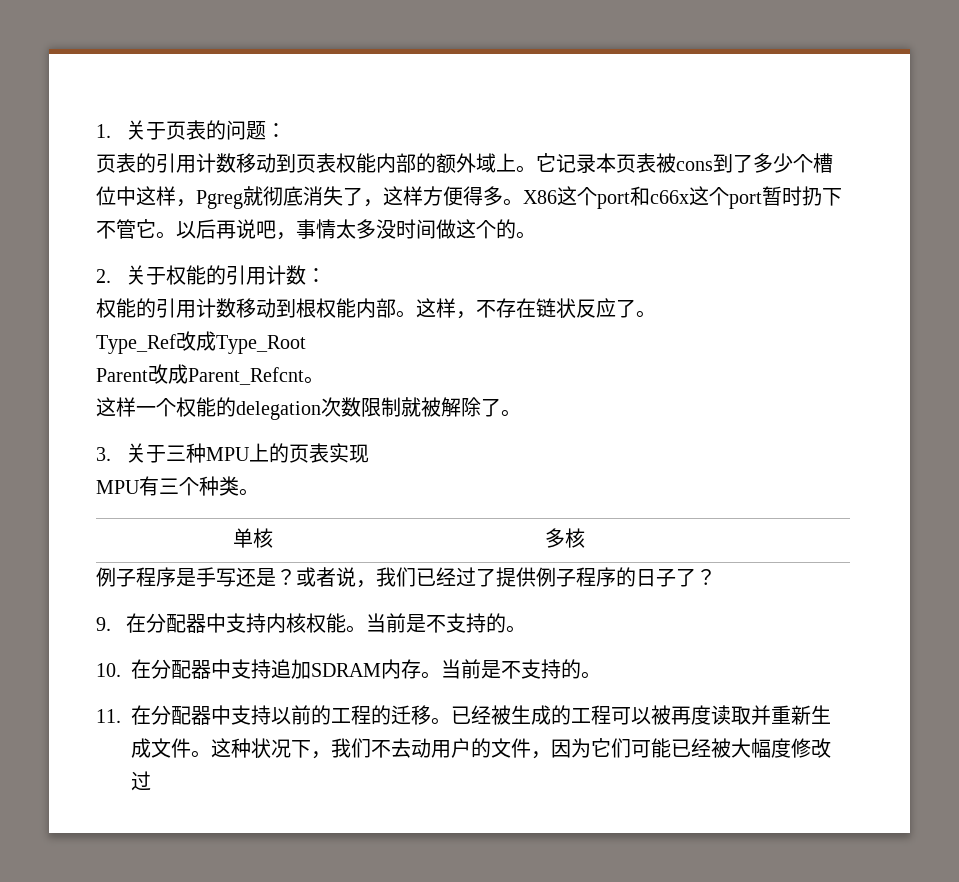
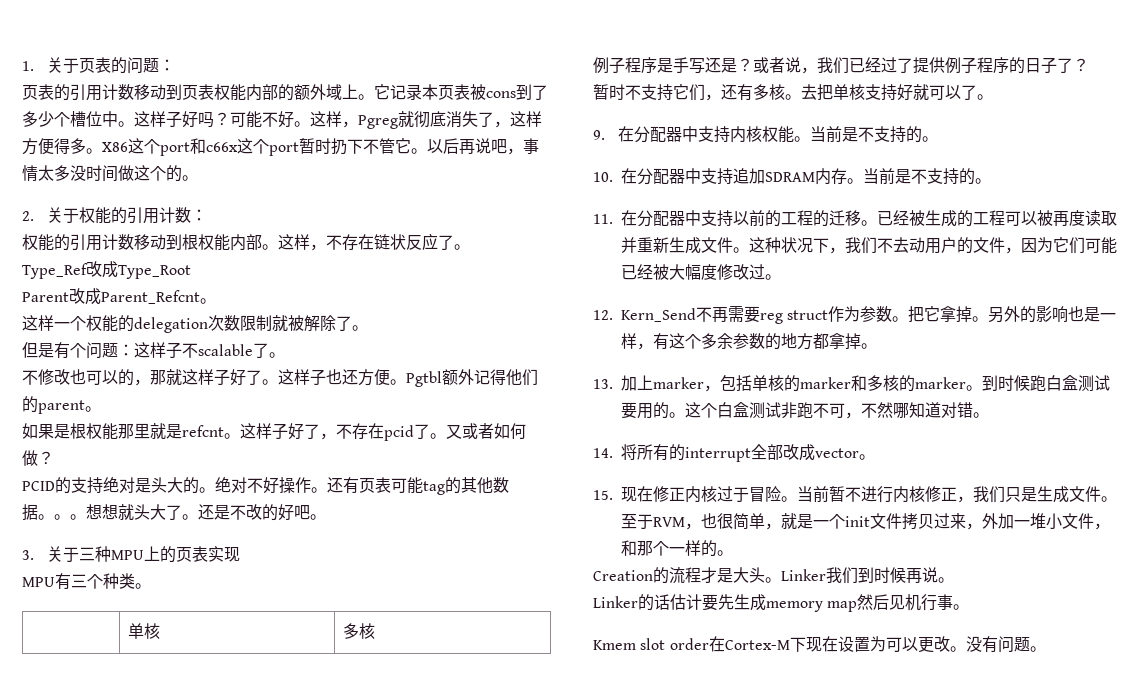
(136, 196) none -> [118,111,310,128] 。这样子好吗？可能不好。
(521, 413) none -> [22,342,285,359] [22,369,538,387] [22,396,101,414] [22,423,526,441] [22,450,54,466] [22,477,509,495] [22,504,326,521] // 但是有个问题：这样子不scalable了。 // 不修改也可以的，那就这样子好了。这样子也还方便。Pgtbl额外记得他们的parent。 // 如果是根权能那里就是refcnt。这样子好了，不存在pcid了。又或者如何做？ // PCID的支持绝对是头大的。绝对不好操作。还有页表可能tag的其他数据。。。想想就头大了。还是不改的好吧。
(716, 577) none -> [593,84,993,101] // 暂时不支持它们，还有多核。去把单核支持好就可以了。
(151, 781) none -> [765,274,781,280] [593,306,1117,324] [621,333,877,350] [593,375,1110,392] [621,402,989,419] [593,444,875,462] [593,486,1117,503] [621,513,1110,530] [621,540,733,557] [593,567,954,584] [593,594,970,612] [593,636,1046,653] 。 // 12. Kern_Send不再需要reg struct作为参数。把它拿掉。另外的影响也是一样，有这个多余参数的地方都拿掉。 // 13.加上marker，包括单核的marker和多核的marker。到时候跑白盒测试要用的。这个白盒测试非跑不可，不然哪知道对错。 // 14.将所有的interrupt全部改成vector。 // 15.现在修正内核过于冒险。当前暂不进行内核修正，我们只是生成文件。至于RVM，也很简单，就是一个init文件拷贝过来，外加一堆小文件，和那个一样的。 // Creation的流程才是大头。Linker我们到时候再说。 // Linker的话估计要先生成memory map然后见机行事。 // Kmem slot order在Cortex-M下现在设置为可以更改。没有问题。

